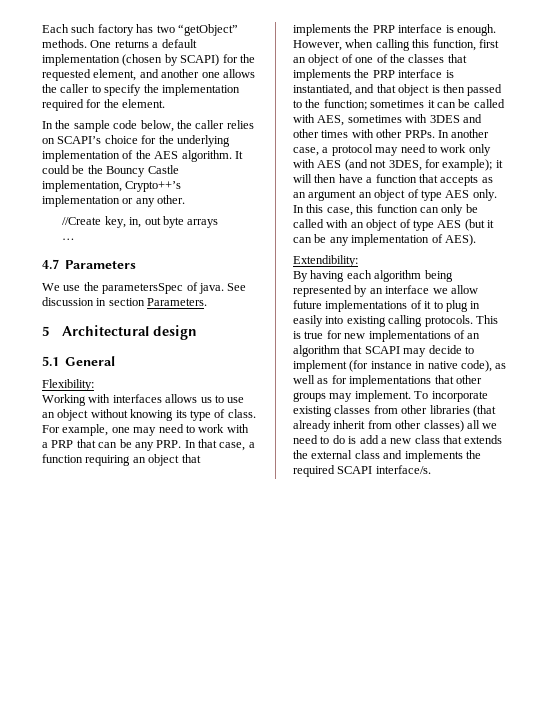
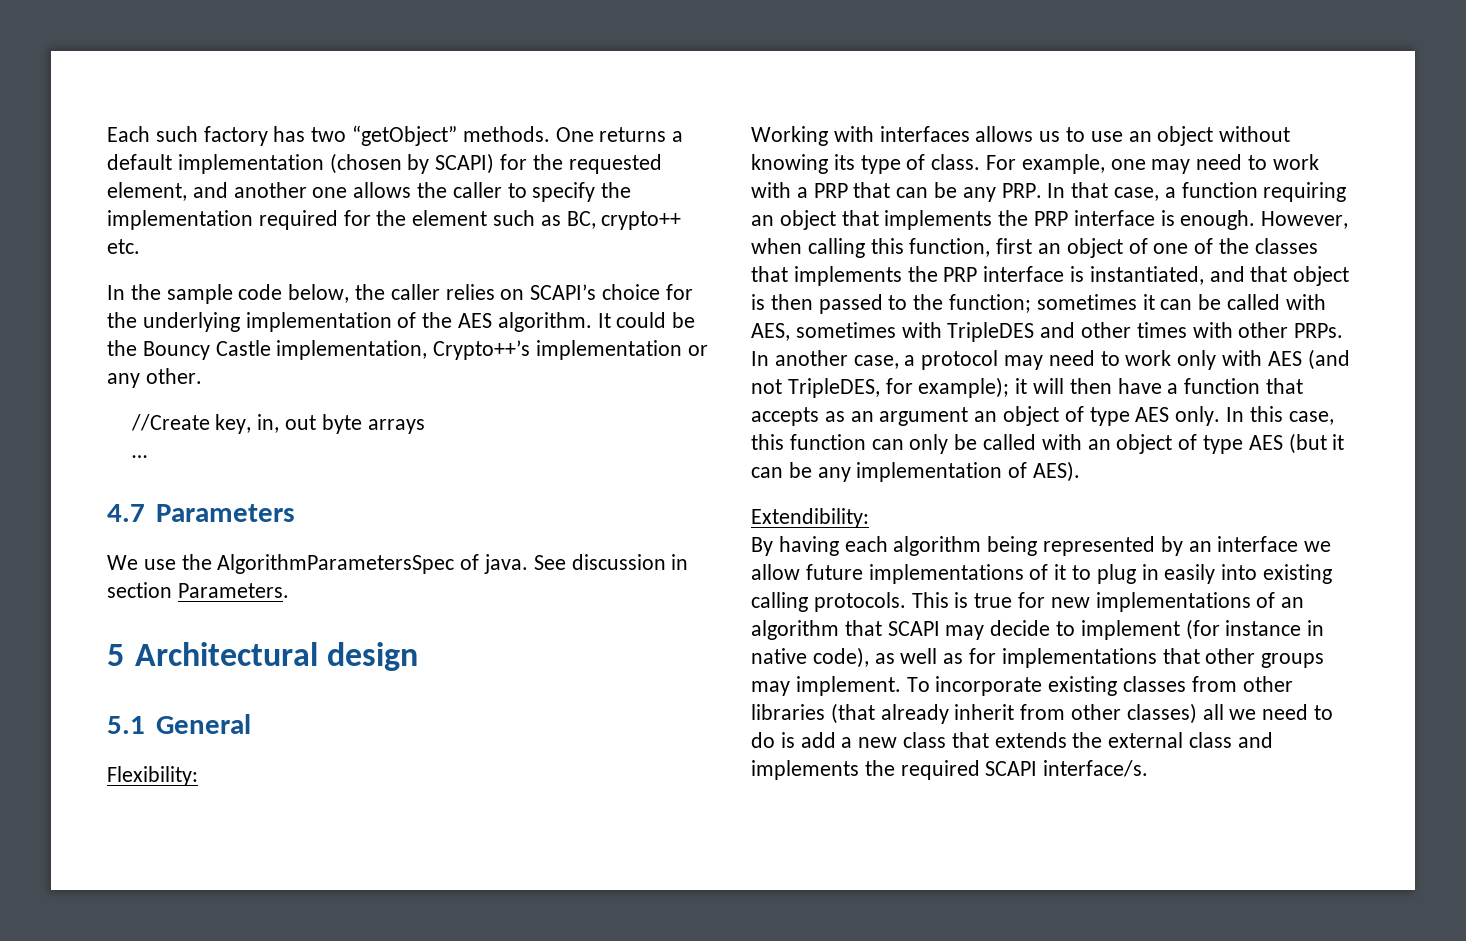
[122,99,166,108] element. -> [412,210,682,230] [107,239,140,254] element such as BC, crypto++ etc.
[102,283,184,294] parametersSpec -> [217,554,455,574] AlgorithmParametersSpec
[429,115,460,123] 3DES -> [947,322,1035,342] TripleDES
[388,160,422,171] 3DES, -> [787,378,880,398] TripleDES,

